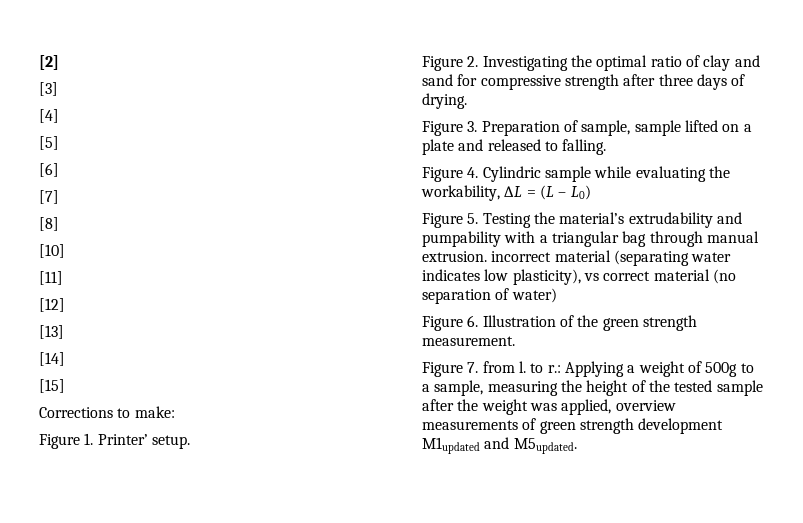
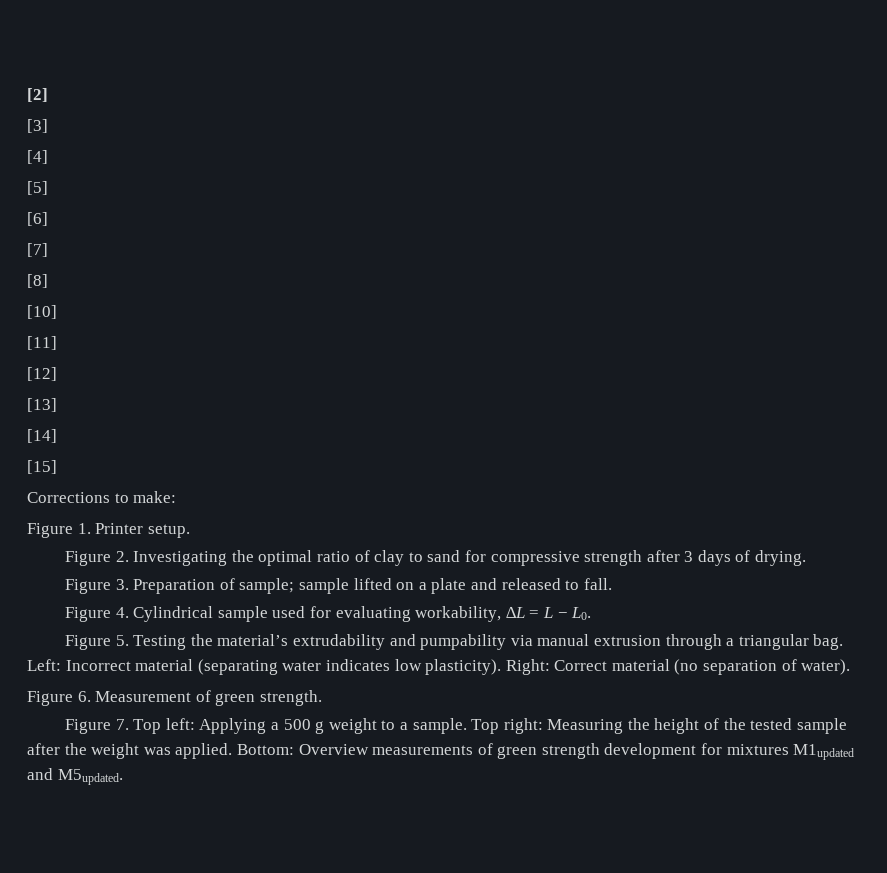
[97,434,148,445] Printer’ -> [95,523,144,534] Printer
[734,55,760,67] and -> [408,552,423,562] to
[658,74,693,86] three -> [684,551,694,562] 3
[581,120,631,136] sample, -> [239,578,295,594] sample;
[562,139,607,155] falling. -> [583,578,612,590] fall.
[482,166,730,182] [421,185,591,201] Cylindric sample while evaluating the workability, ∆L = (L – L0) -> [133,606,592,622] Cylindrical sample used for evaluating workability, ∆L = L − L0.
[504,231,759,247] [422,251,552,262] with a triangular bag through manual extrusion. incorrect -> [510,634,844,650] [27,659,131,671] via manual extrusion through a triangular bag. Left: Incorrect
[512,269,651,285] plasticity), vs correct -> [425,659,608,675] plasticity). Right: Correct
[511,288,557,303] water) -> [801,659,851,675] water).
[482,315,697,331] [422,336,515,346] [422,361,754,377] [422,380,558,396] Illustration of the green strength measurement. // Figure 7. from l. to r.: Applying a weight of 500g to a sample, measuring -> [95,690,322,706] [65,718,624,734] Measurement of green strength. // Figure 7. Top left: Applying a 500 g weight to a sample. Top right: Measuring
[561,399,676,415] applied, overview -> [175,743,369,759] applied. Bottom: Overview
(724, 426) none -> [701,743,789,755] for mixtures

